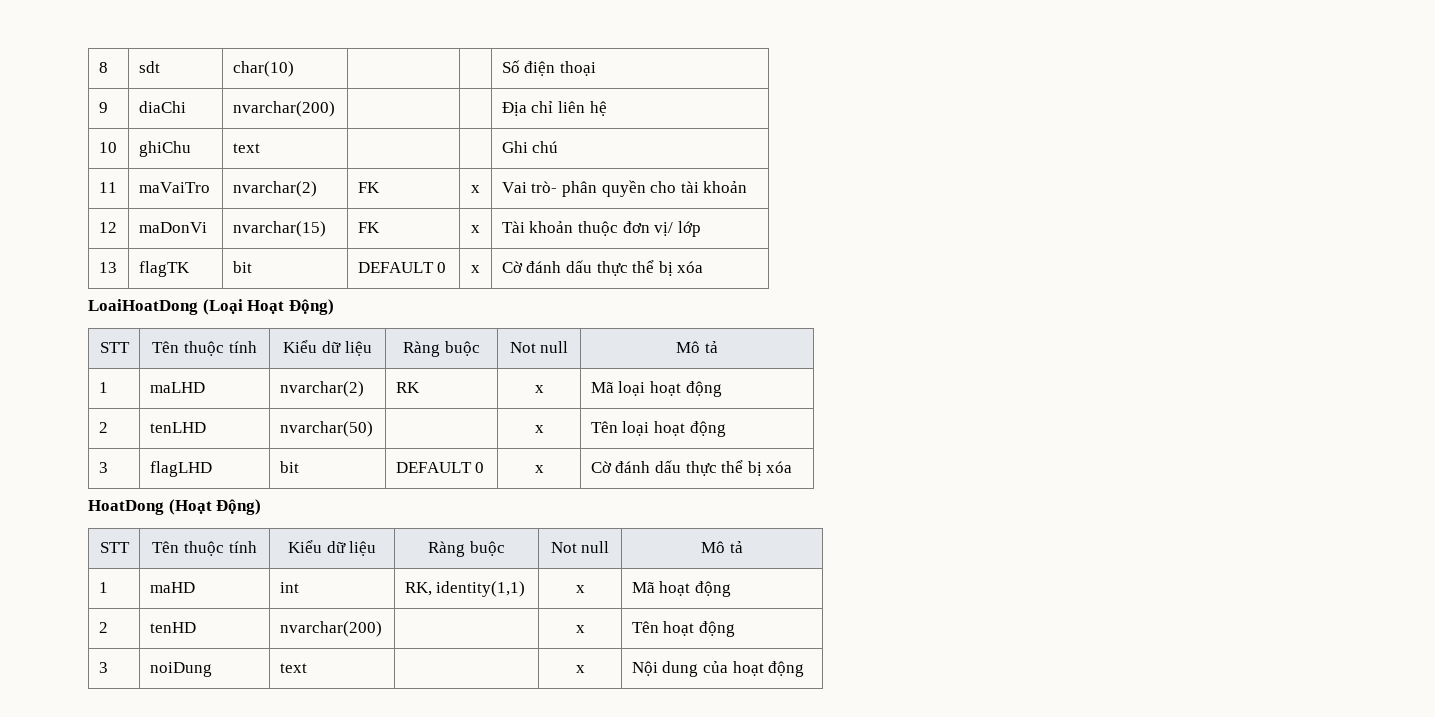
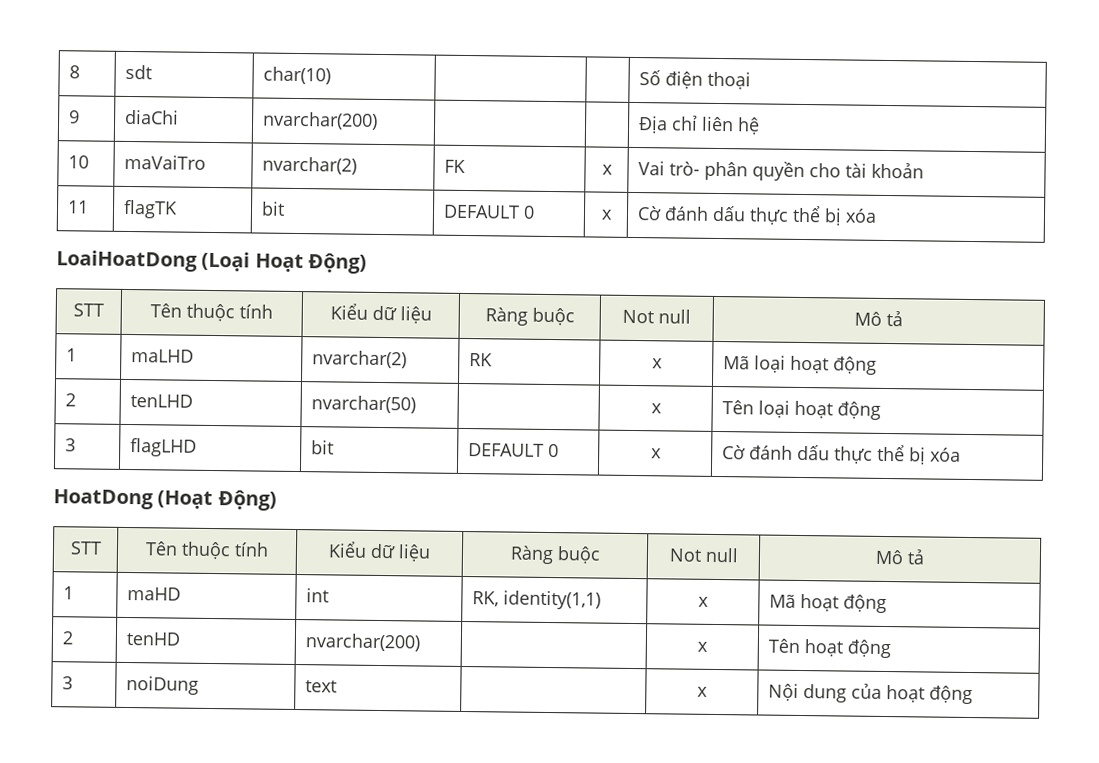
[138,141,191,157] [232,143,260,153] [501,141,559,153] [98,182,117,193] | ghiChu | text | | | Ghi chú // 11 -> (89, 162) none
[98,222,117,233] [138,222,207,233] [232,221,326,237] [357,222,380,233] [471,225,480,233] [501,221,701,237] [98,262,117,273] 12 | maDonVi | nvarchar(15) | FK | x | Tài khoản thuộc đơn vị/ lớp // 13 -> [66,200,89,214] 11

